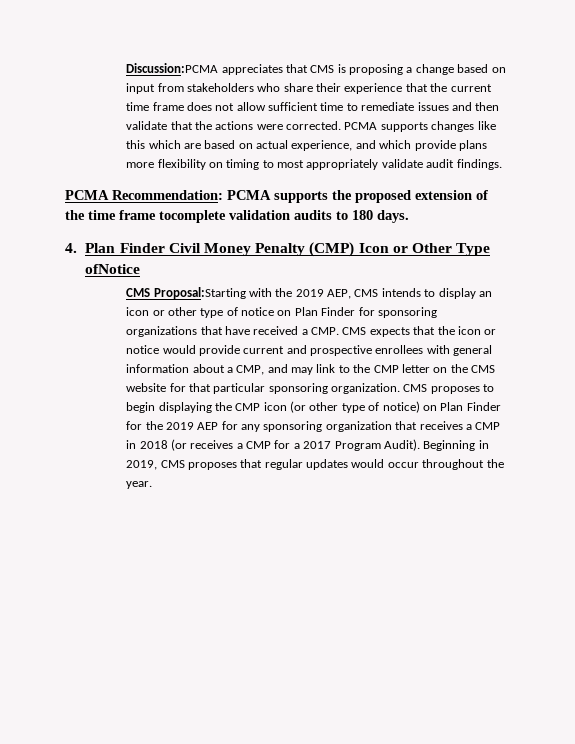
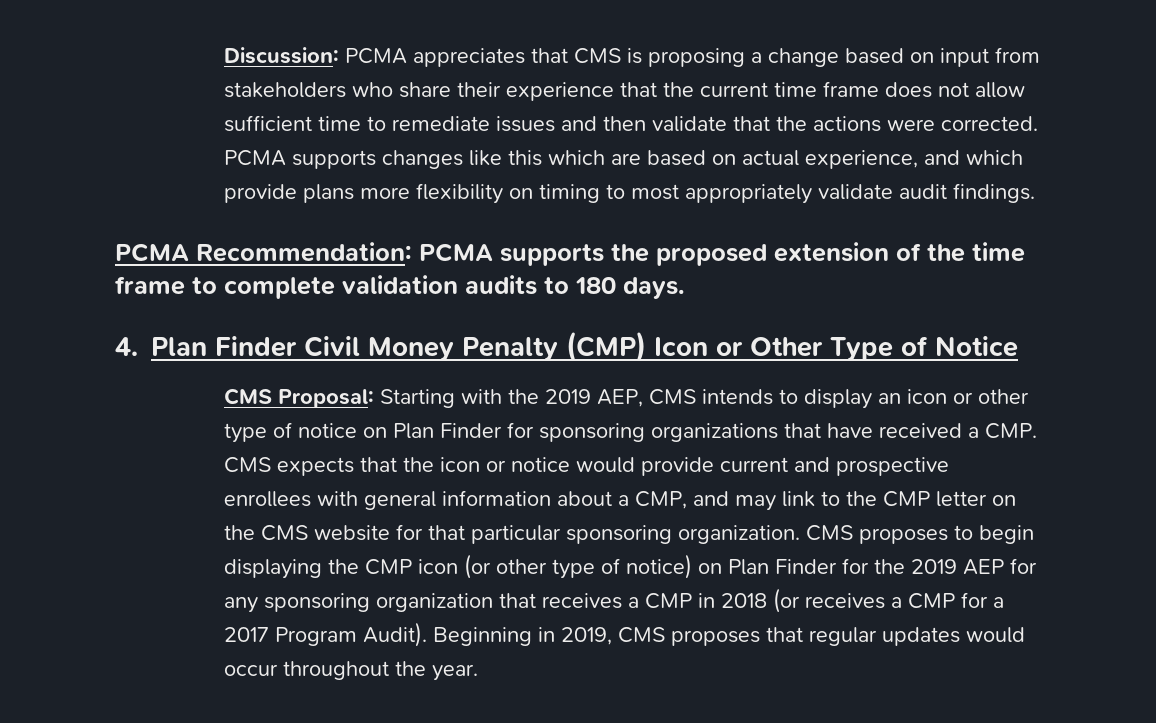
[126,63,219,73] Discussion:PCMA -> [224,47,408,64] Discussion: PCMA
[159,210,226,223] tocomplete -> [192,277,335,299] to complete
[85,264,141,274] [126,287,246,299] ofNotice // CMS Proposal:Starting -> [901,336,1019,357] [224,388,456,408] of Notice // CMS Proposal: Starting

